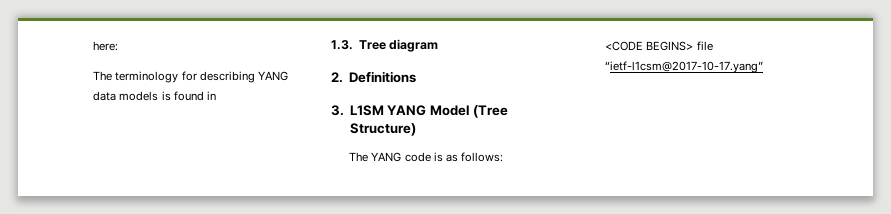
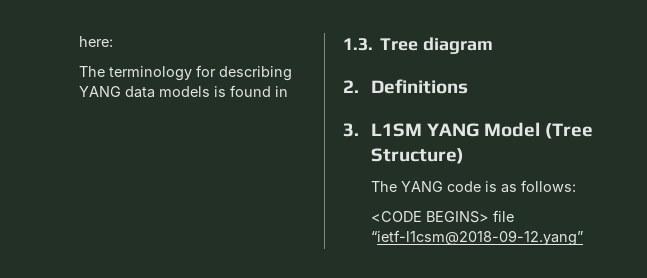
[605,61,764,73] “ietf-l1csm@2017-10-17.yang” -> [370,230,583,246] “ietf-l1csm@2018-09-12.yang”

